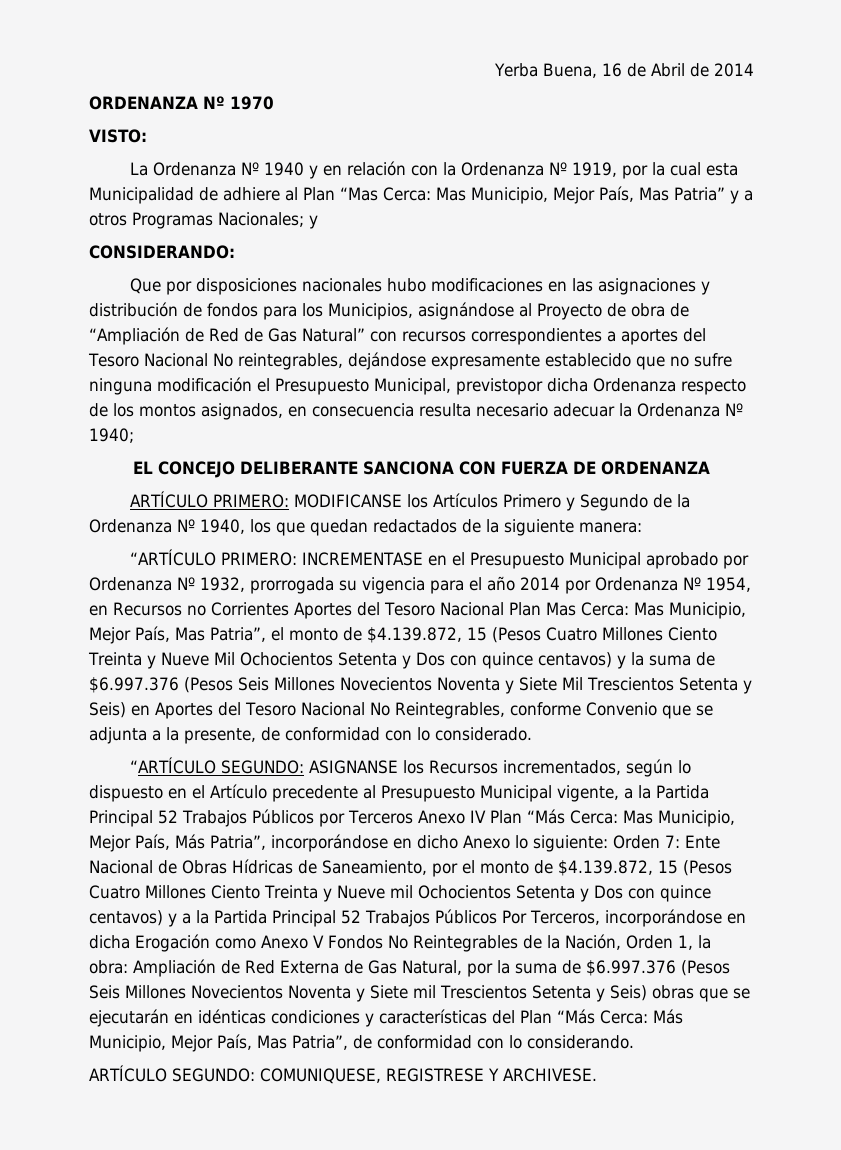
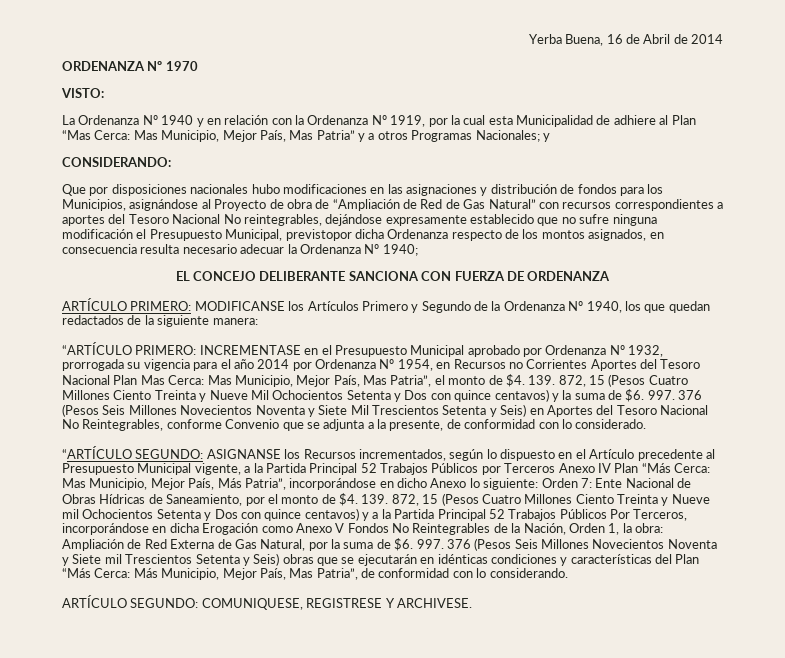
[367,627,462,643] $4.139.872, -> [505,374,586,387] $4. 139. 872,
[89,677,179,693] $6.997.376 -> [625,389,703,402] $6. 997. 376
[558,860,653,876] $4.139.872, -> [339,493,419,506] $4. 139. 872,
[586,960,676,976] $6.997.376 -> [394,538,471,551] $6. 997. 376

